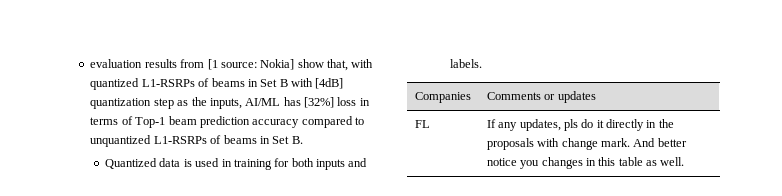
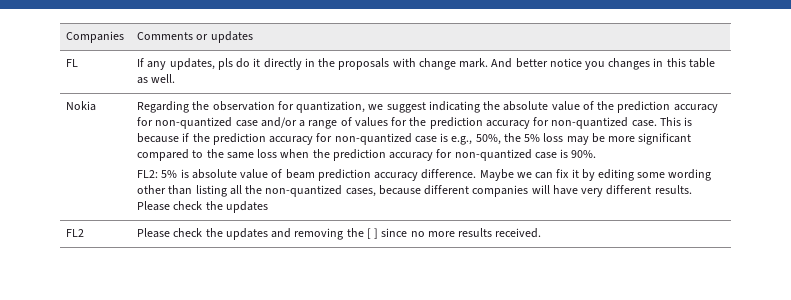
[90,59,374,71] [90,78,344,90] [90,97,370,109] [90,116,365,128] [90,135,303,147] [105,158,368,170] [450,59,483,68] evaluation results from [1 source: Nokia] show that, with quantized L1-RSRPs of beams in Set B with [4dB] quantization step as the inputs, AI/ML has [32%] loss in terms of Top-1 beam prediction accuracy compared to unquantized L1-RSRPs of beams in Set B. // Quantized data is used in training for both inputs and labels. // -> (66, 37) none
(685, 161) none -> [66,101,97,111] [137,101,718,113] [137,117,692,129] [137,133,692,145] [137,149,597,161] [137,169,712,181] [137,185,692,197] [137,201,268,213] [66,229,85,237] [137,228,542,240] // Nokia | Regarding the observation for quantization, we suggest indicating the absolute value of the prediction accuracy for non-quantized case and/or a range of values for the prediction accuracy for non-quantized case. This is because if the prediction accuracy for non-quantized case is e.g., 50%, the 5% loss may be more significant compared to the same loss when the prediction accuracy for non-quantized case is 90%. // FL2: 5% is absolute value of beam prediction accuracy difference. Maybe we can fix it by editing some wording other than listing all the non-quantized cases, because different companies will have very different results. Please check the updates // FL2 | Please check the updates and removing the [ ] since no more results received.

